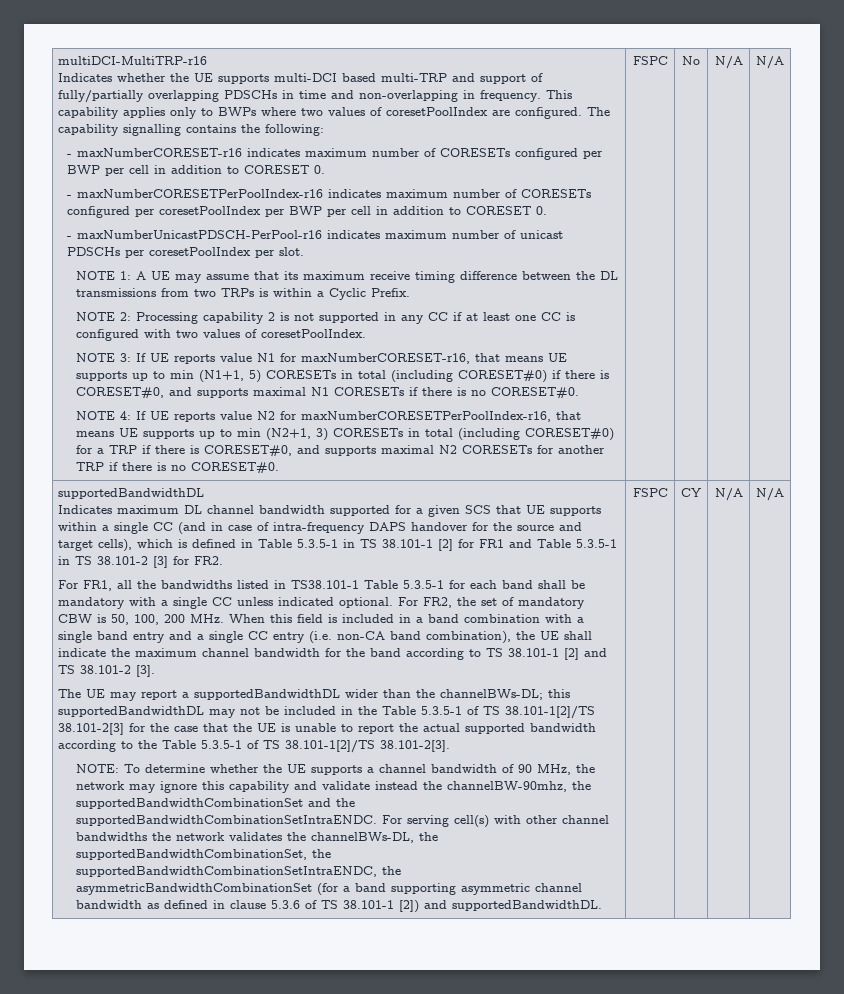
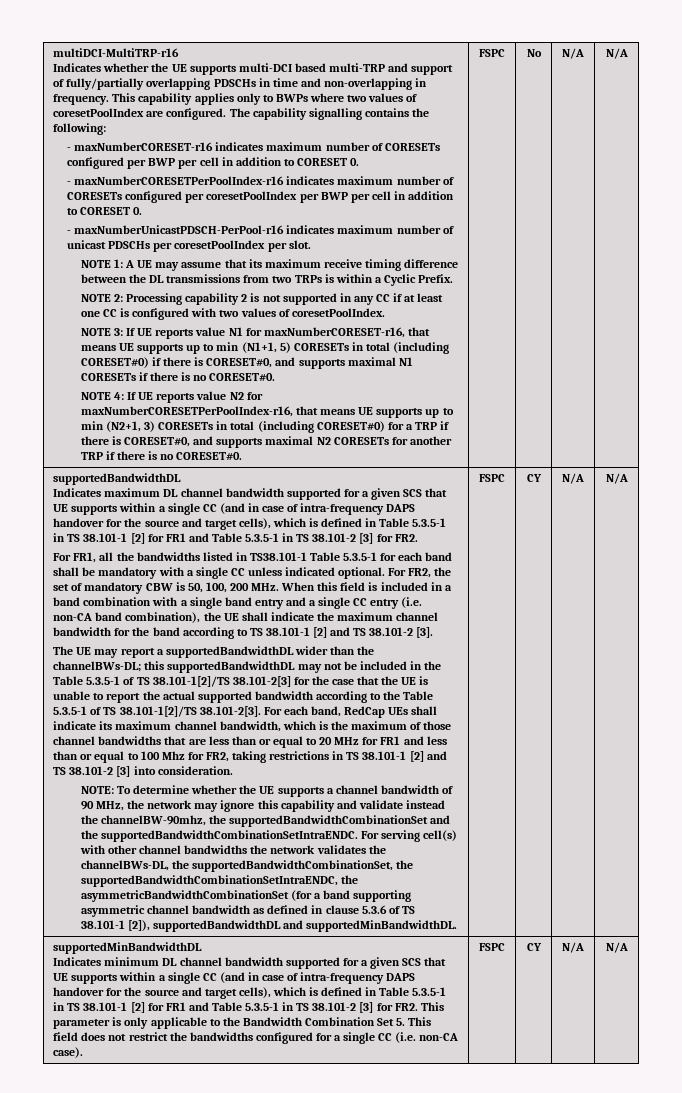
(451, 746) none -> [263,706,438,718] [53,721,452,732] [53,736,447,748] [53,751,447,763] [53,766,233,777] For each band, RedCap UEs shall indicate its maximum channel bandwidth, which is the maximum of those channel bandwidths that are less than or equal to 20 MHz for FR1 and less than or equal to 100 Mhz for FR2, taking restrictions in TS 38.101-1 [2] and TS 38.101-2 [3] into consideration.
[399,900,603,913] [632,488,668,497] [681,488,701,497] [714,488,743,501] [756,488,784,501] [2]) and supportedBandwidthDL. | FSPC | CY | N/A | N/A -> [128,920,458,932] [479,474,505,482] [526,474,542,482] [562,473,584,484] [605,473,628,484] [53,942,203,954] [53,957,447,969] [53,972,416,984] [53,987,447,999] [53,1002,444,1013] [53,1017,432,1029] [53,1032,459,1044] [53,1047,84,1058] [479,943,505,951] [526,943,542,951] [562,942,584,953] [605,942,628,953] [2]), supportedBandwidthDL and supportedMinBandwidthDL. | FSPC | CY | N/A | N/A // supportedMinBandwidthDL // Indicates minimum DL channel bandwidth supported for a given SCS that UE supports within a single CC (and in case of intra-frequency DAPS handover for the source and target cells), which is defined in Table 5.3.5-1 in TS 38.101-1 [2] for FR1 and Table 5.3.5-1 in TS 38.101-2 [3] for FR2. This parameter is only applicable to the Bandwidth Combination Set 5. This field does not restrict the bandwidths configured for a single CC (i.e. non-CA case). | FSPC | CY | N/A | N/A

